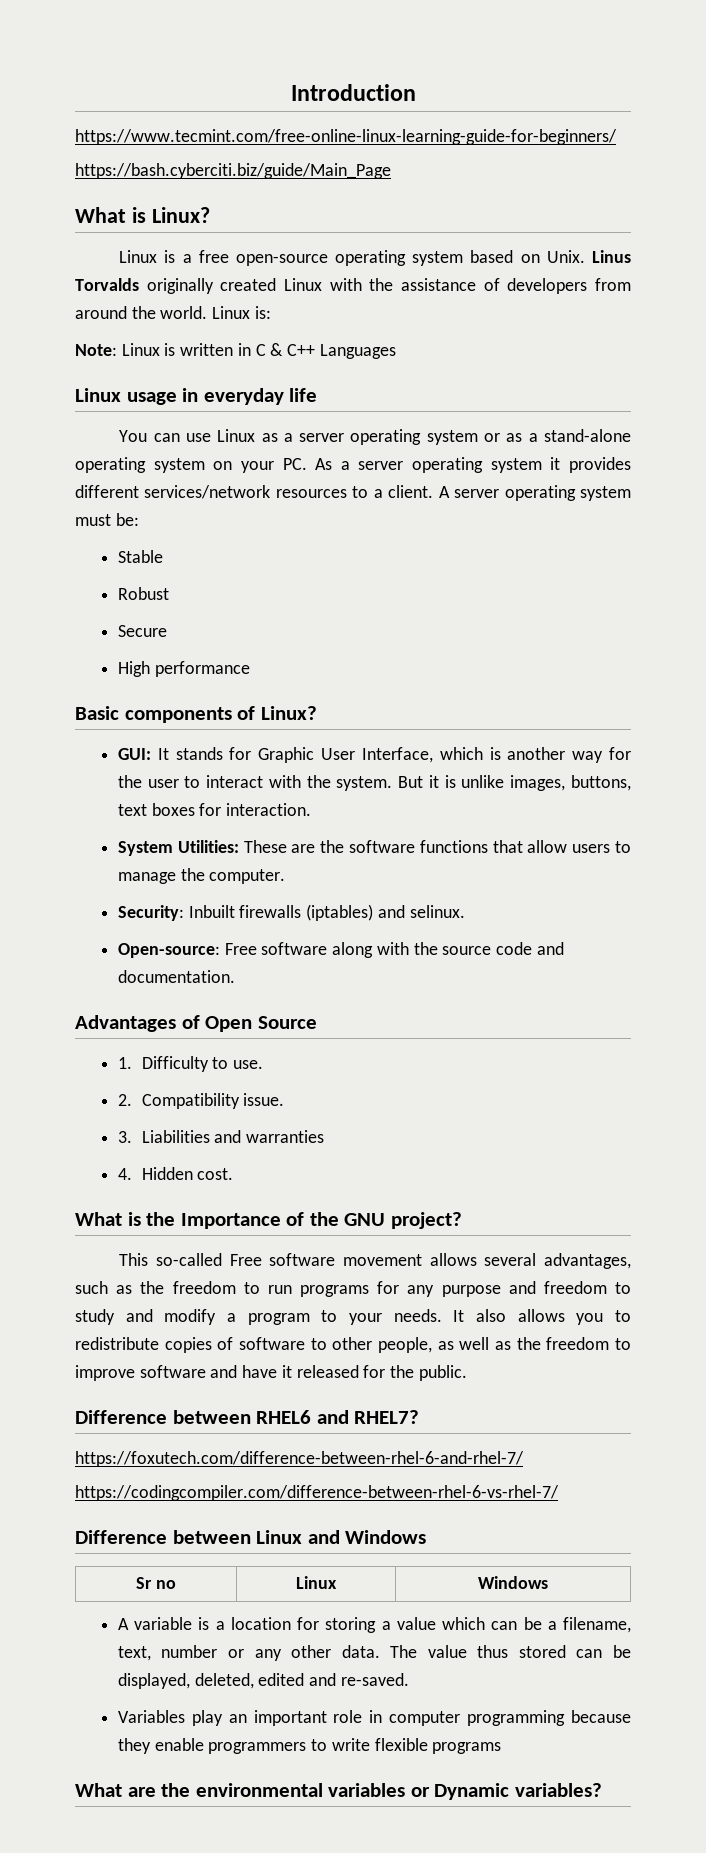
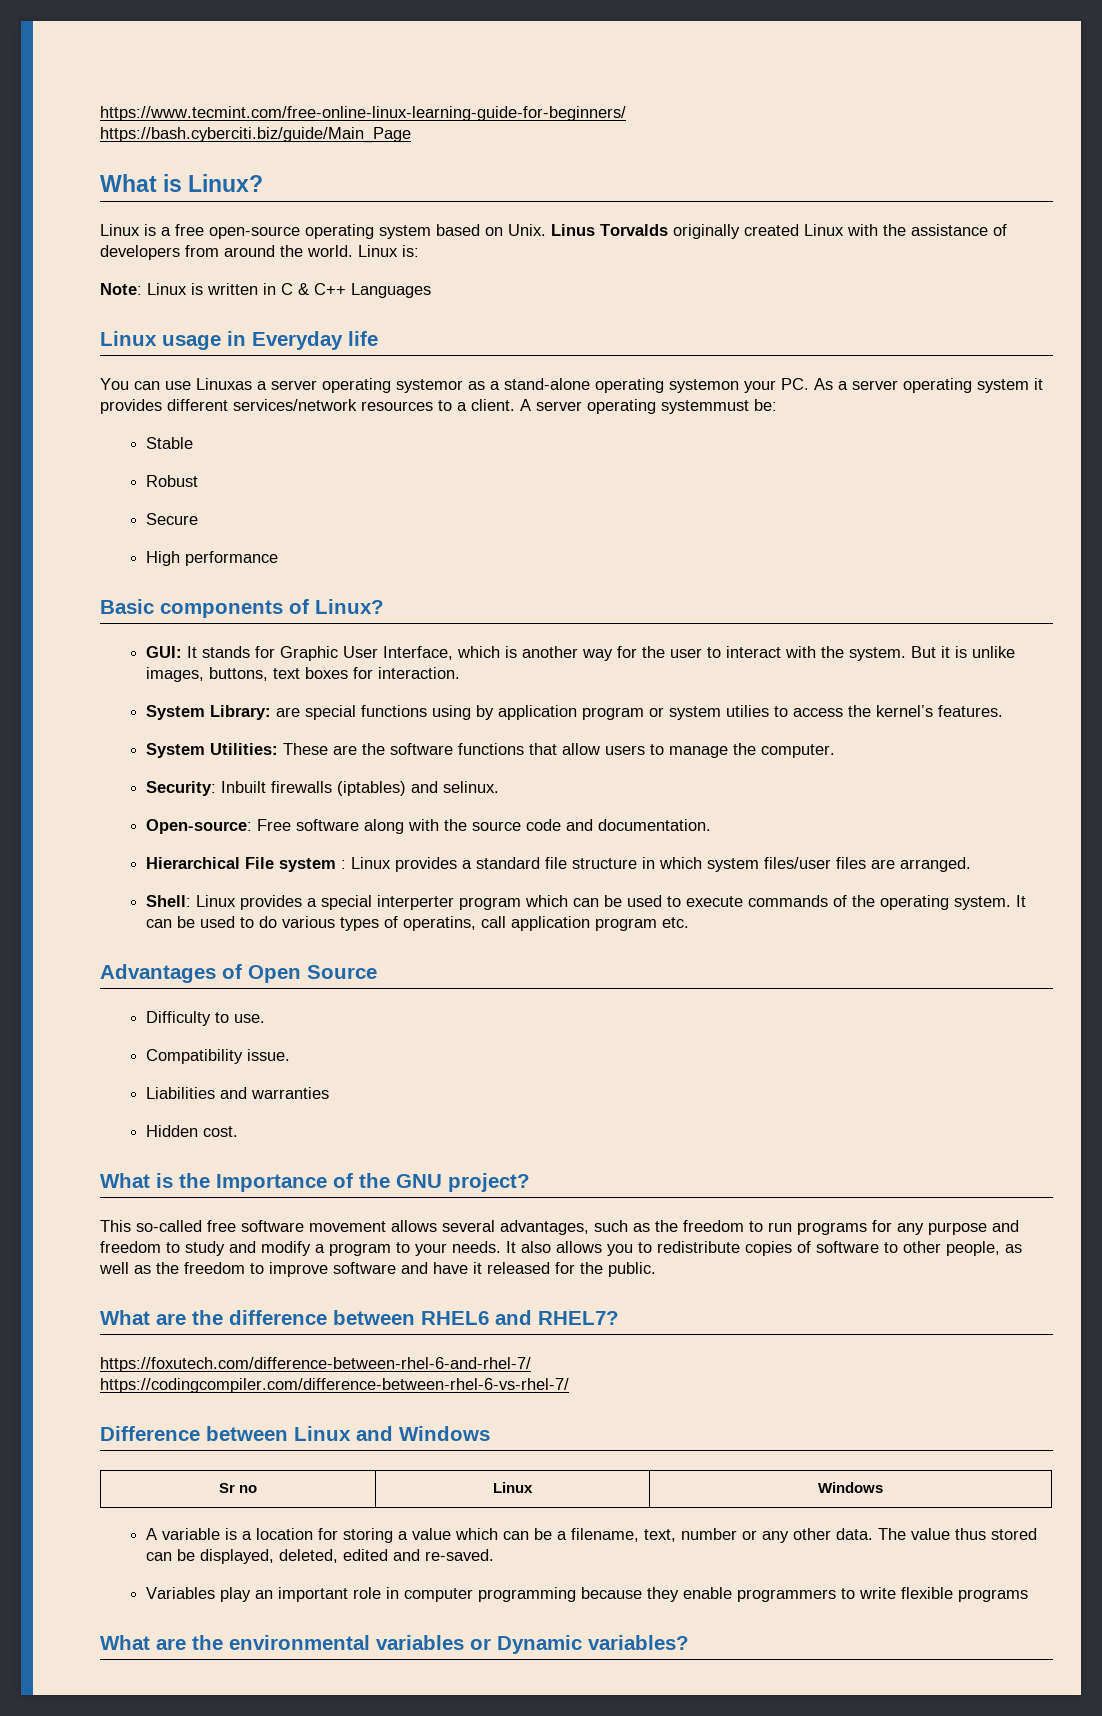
[290,84,416,101] Introduction // -> (100, 113) none
[203,388,284,405] everyday -> [252,331,343,350] Everyday
[217,429,501,445] Linux as a server operating system or -> [196,378,463,393] Linuxas a server operating systemor
[153,458,233,473] system on -> [669,379,739,393] systemon
[580,486,632,501] [75,514,111,526] system must -> [661,400,749,414] systemmust
(312, 809) none -> [145,705,1003,720] // System Library: are special functions using by application program or system utilies to access the kernel’s features.
(235, 976) none -> [145,857,971,872] [145,895,1026,910] [145,916,689,931] // Hierarchical File system : Linux provides a standard file structure in which system files/user files are arranged. // Shell: Linux provides a special interperter program which can be used to execute commands of the operating system. It can be used to do various types of operatins, call application program etc.
[117,1057,132,1069] 1. -> (377, 972) none
[117,1094,132,1106] 2. -> (265, 1018) none
[117,1131,132,1143] 3. -> (290, 1055) none
[117,1168,132,1180] 4. -> (329, 1093) none
[229,1254,262,1266] Free -> [207,1220,236,1232] free
[75,1410,167,1424] Difference -> [100,1310,327,1325] What are the difference

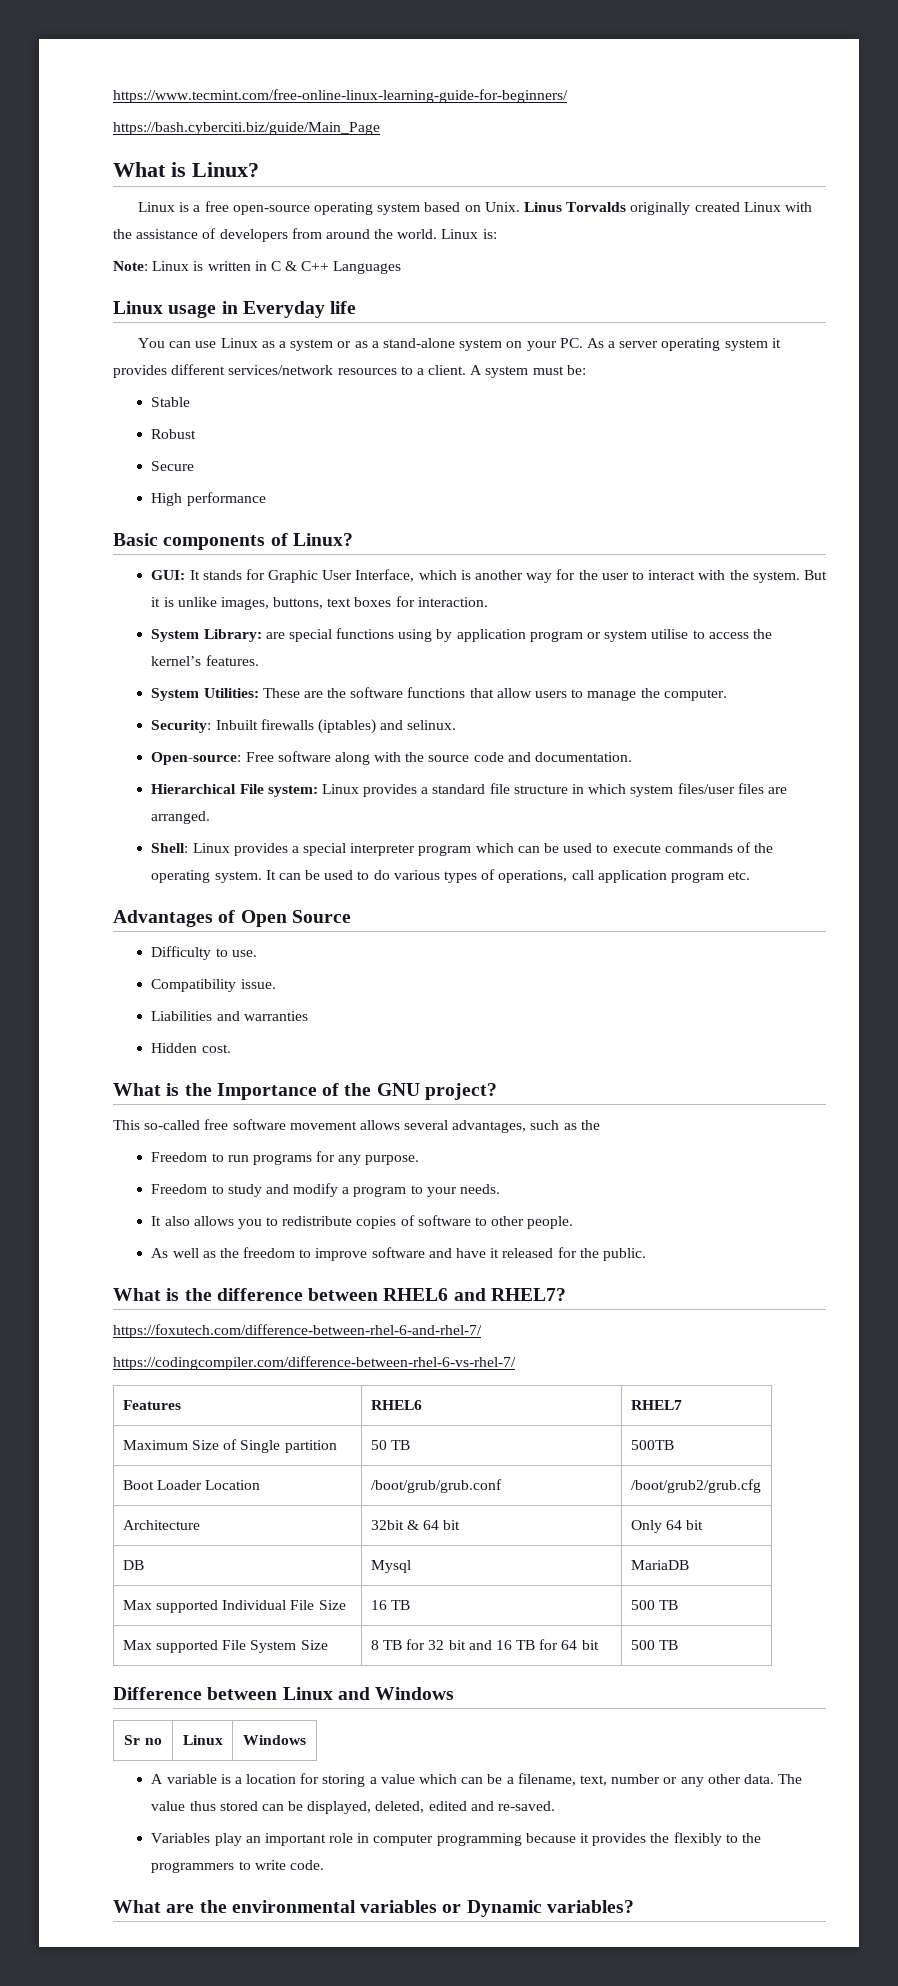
[196,378,463,393] Linuxas a server operating systemor -> [220,338,352,351] Linux as a system or
[595,378,739,393] operating systemon -> [459,339,523,351] system on
[536,399,749,414] server operating systemmust -> [485,366,564,378] system must
[725,705,769,717] utilies -> [651,629,689,639] utilise
[278,858,346,872] system : -> [267,785,318,797] system:
[376,895,454,910] interperter -> [350,843,416,856] interpreter
[402,916,476,931] operatins, -> [498,870,568,883] operations,
[683,1220,744,1232] freedom -> [151,1152,208,1162] // Freedom
[928,1220,1019,1235] [100,1241,161,1253] purpose and freedom -> [365,1155,420,1165] [151,1184,208,1194] purpose. // Freedom
(501, 1247) none -> (501, 1189) //
[946,1241,1022,1256] people, as -> [527,1216,574,1229] [151,1248,169,1258] people. // As
[156,1313,186,1325] are -> [166,1288,180,1301] is
(569, 1385) none -> [122,1400,181,1410] [370,1400,422,1410] [630,1400,682,1410] [122,1439,337,1453] [370,1440,410,1450] [630,1440,674,1450] [122,1480,261,1490] [370,1479,502,1493] [630,1479,761,1493] [122,1520,200,1530] [370,1520,461,1530] [630,1520,704,1533] [122,1560,144,1570] [370,1560,411,1573] [630,1560,689,1570] [122,1600,346,1613] [370,1600,410,1610] [630,1600,678,1610] [122,1640,328,1653] [370,1639,599,1650] [630,1640,678,1650] // Features | RHEL6 | RHEL7 // Maximum Size of Single partition | 50 TB | 500TB // Boot Loader Location | /boot/grub/grub.conf | /boot/grub2/grub.cfg // Architecture | 32bit & 64 bit | Only 64 bit // DB | Mysql | MariaDB // Max supported Individual File Size | 16 TB | 500 TB // Max supported File System Size | 8 TB for 32 bit and 16 TB for 64 bit | 500 TB
[646,1587,732,1602] they enable -> [580,1832,761,1846] it provides the flexibly to the
[900,1587,1028,1602] flexible programs -> [289,1860,324,1870] code.

